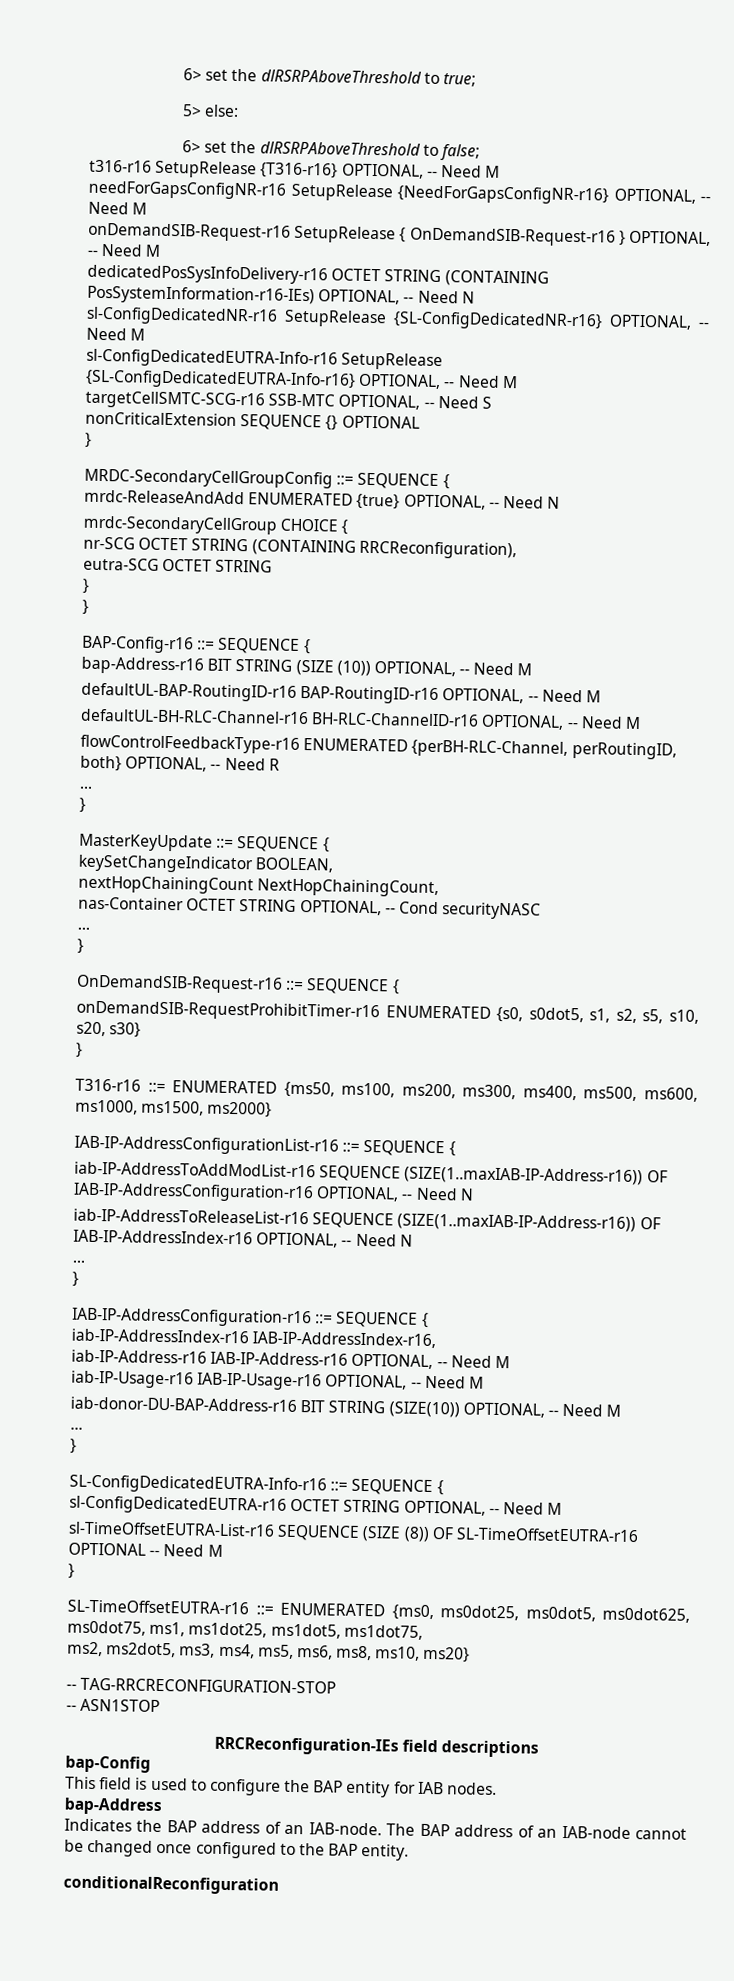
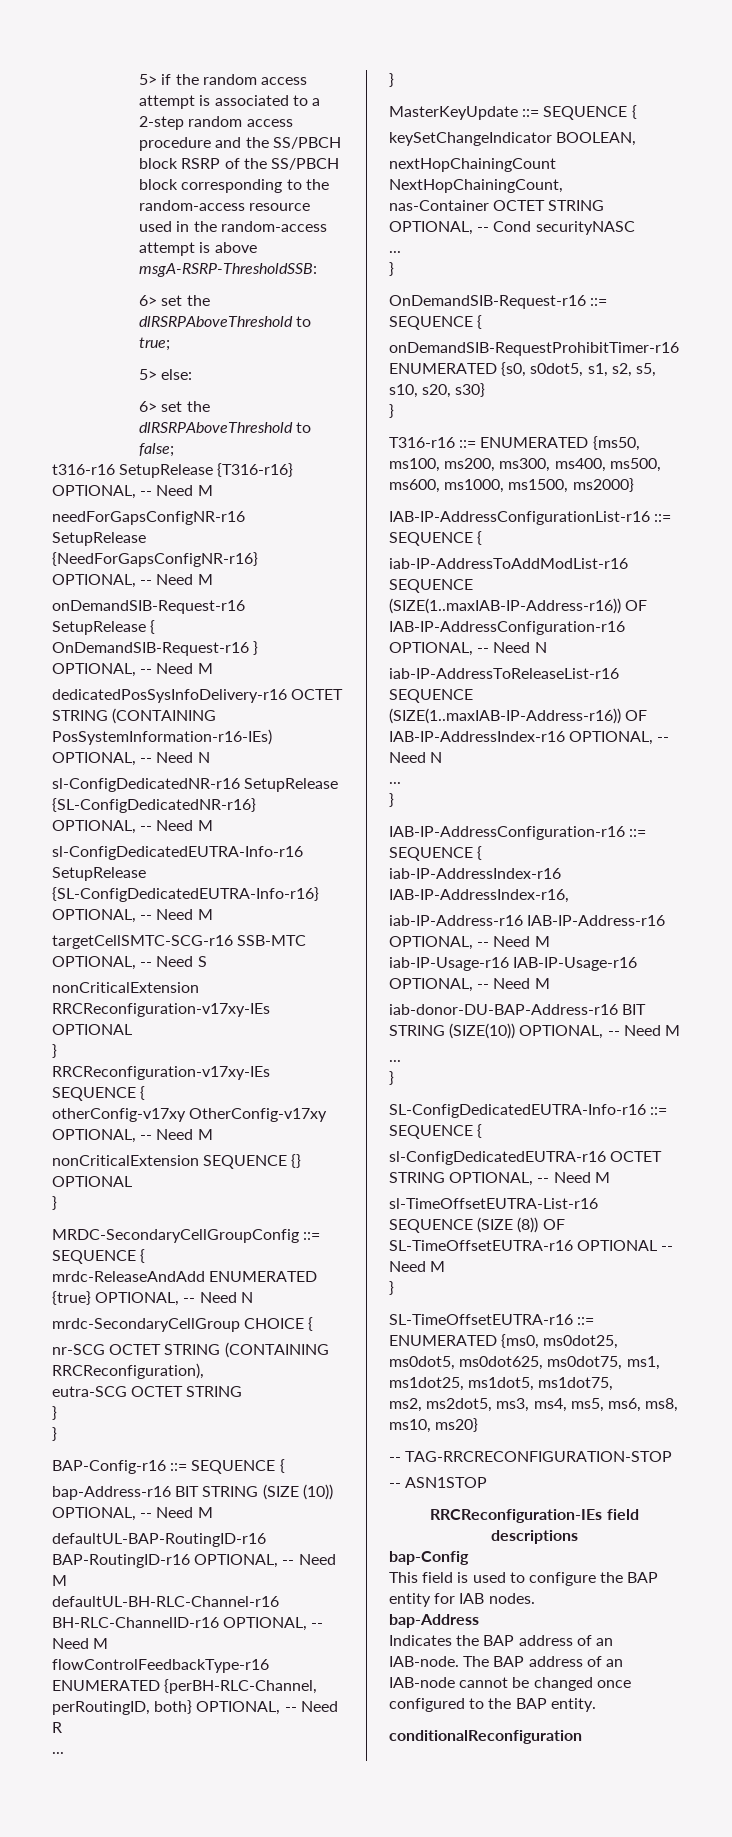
(182, 74) none -> [139,74,308,85] [139,95,321,109] [139,116,293,130] [139,137,341,151] [139,158,340,170] [139,179,329,193] [139,200,311,211] [139,221,327,232] [139,242,257,256] [139,263,318,277] 5> if the random access attempt is associated to a 2-step random access procedure and the SS/PBCH block RSRP of the SS/PBCH block corresponding to the random-access resource used in the random-access attempt is above msgA-RSRP-ThresholdSSB: //
(492, 402) none -> [52,982,199,993] [52,1003,270,1017] [52,1024,132,1035] [52,1044,57,1058] [52,1066,270,1080] [52,1086,146,1101] [52,1108,328,1122] [52,1129,213,1143] // nonCriticalExtension RRCReconfiguration-v17xy-IEs OPTIONAL // } // RRCReconfiguration-v17xy-IEs SEQUENCE { // otherConfig-v17xy OtherConfig-v17xy OPTIONAL, -- Need M

